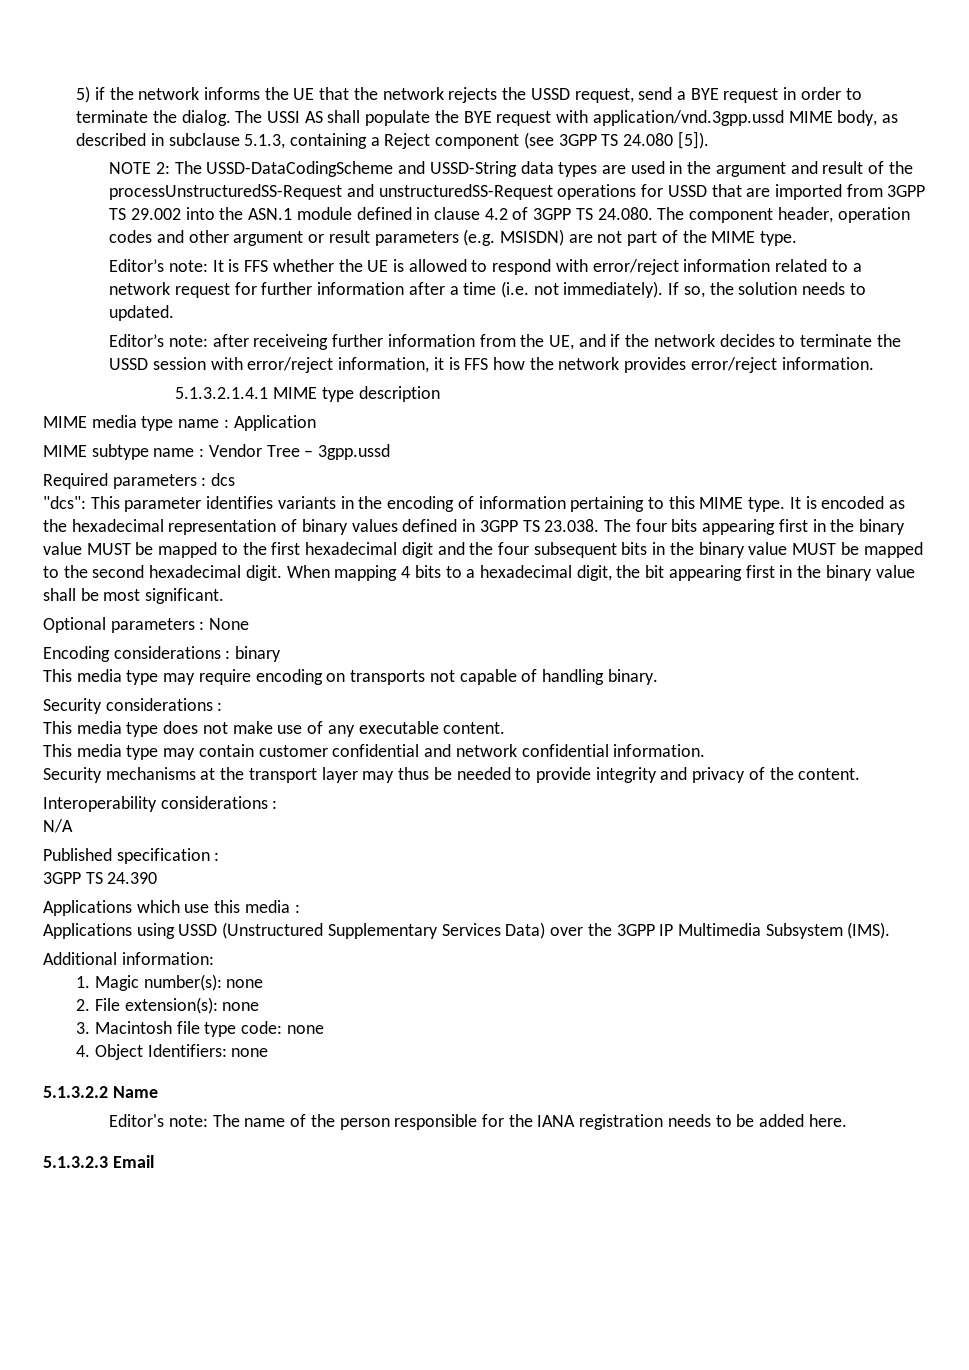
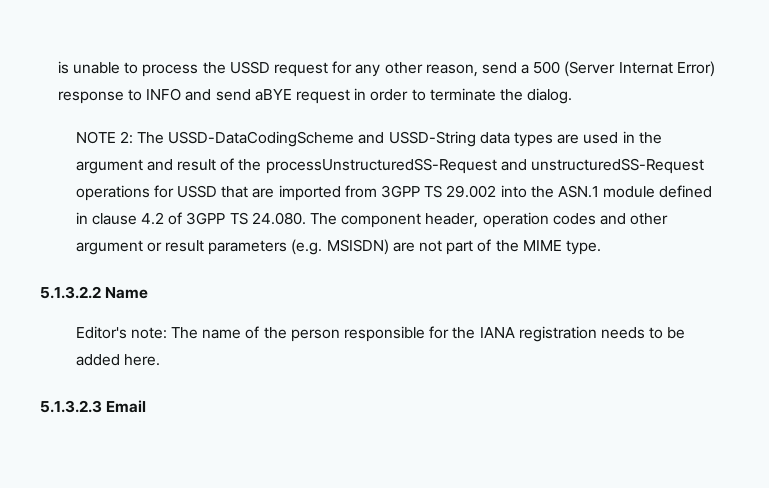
[76,86,719,103] 5) if the network informs the UE that the network rejects the USSD request, send a BYE -> [57,61,715,77] [57,88,292,104] is unable to process the USSD request for any other reason, send a 500 (Server Internat Error) response to INFO and send aBYE
[235,110,898,126] [76,131,709,149] The USSI AS shall populate the BYE request with application/vnd.3gpp.ussd MIME body, as described in subclause 5.1.3, containing a Reject component (see 3GPP TS 24.080 [5]). -> (573, 96) none
[109,259,862,275] [109,281,866,298] [109,305,175,321] [109,334,901,350] [109,357,874,373] [175,386,440,402] [43,415,316,431] [43,444,391,460] [43,473,236,489] [43,496,906,512] [43,519,906,535] [43,542,923,558] [43,565,915,581] [43,588,225,604] [43,617,250,633] [43,646,282,662] [43,669,658,685] [43,698,223,714] [43,721,506,737] [43,744,706,760] [43,767,861,783] [43,796,278,812] [43,819,73,833] [43,848,220,864] [43,872,158,884] [43,900,300,916] [43,922,891,939] [43,952,214,965] [76,974,264,991] [76,997,260,1014] [76,1021,324,1037] [76,1044,269,1060] // Editor’s note: It is FFS whether the UE is allowed to respond with error/reject information related to a network request for further information after a time (i.e. not immediately). If so, the solution needs to updated. // Editor’s note: after receiveing further information from the UE, and if the network decides to terminate the USSD session with error/reject information, it is FFS how the network provides error/reject information. // 5.1.3.2.1.4.1 MIME type description // MIME media type name : Application // MIME subtype name : Vendor Tree – 3gpp.ussd // Required parameters : dcs // "dcs": This parameter identifies variants in the encoding of information pertaining to this MIME type. It is encoded as the hexadecimal representation of binary values defined in 3GPP TS 23.038. The four bits appearing first in the binary value MUST be mapped to the first hexadecimal digit and the four subsequent bits in the binary value MUST be mapped to the second hexadecimal digit. When mapping 4 bits to a hexadecimal digit, the bit appearing first in the binary value shall be most significant. // Optional parameters : None // Encoding considerations : binary // This media type may require encoding on transports not capable of handling binary. // Security considerations : // This media type does not make use of any executable content. // This media type may contain customer confidential and network confidential information. // Security mechanisms at the transport layer may thus be needed to provide integrity and privacy of the content. // Interoperability considerations : // N/A // Published specification : // 3GPP TS 24.390 // Applications which use this media : // Applications using USSD (Unstructured Supplementary Services Data) over the 3GPP IP Multimedia Subsystem (IMS). // Additional information: // 1. Magic number(s): none // 2. File extension(s): none // 3. Macintosh file type code: none // 4. Object Identifiers: none -> (601, 247) none

